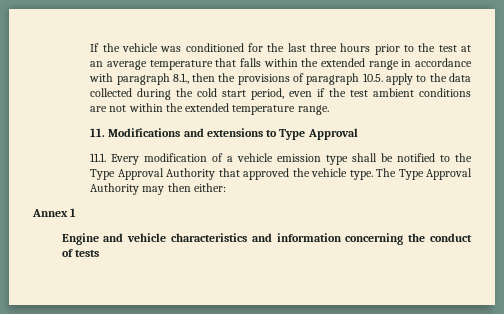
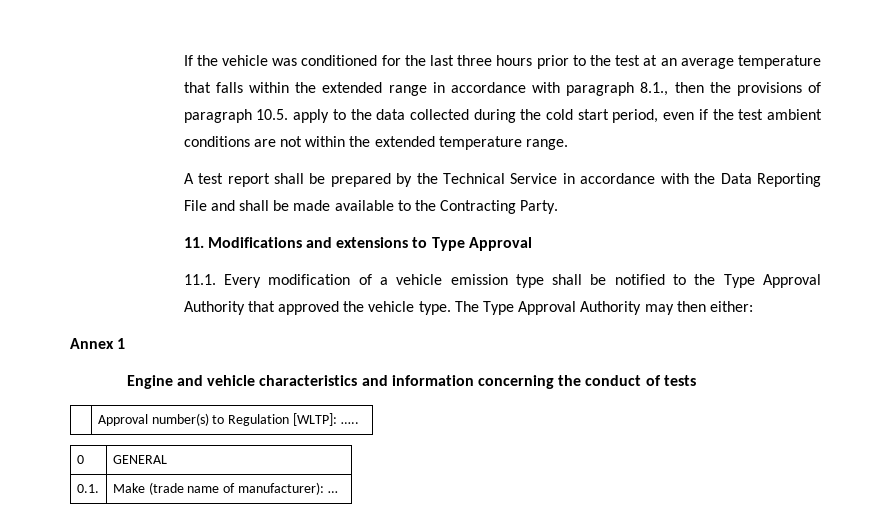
(329, 110) none -> [183,173,822,187] [183,200,559,214] // A test report shall be prepared by the Technical Service in accordance with the Data Reporting File and shall be made available to the Contracting Party.
(99, 253) none -> [97,413,359,426] [76,455,84,464] [112,455,167,464] [76,484,99,493] [112,482,338,495] // | Approval number(s) to Regulation [WLTP]: ….. // 0 | GENERAL // 0.1. | Make (trade name of manufacturer): …

